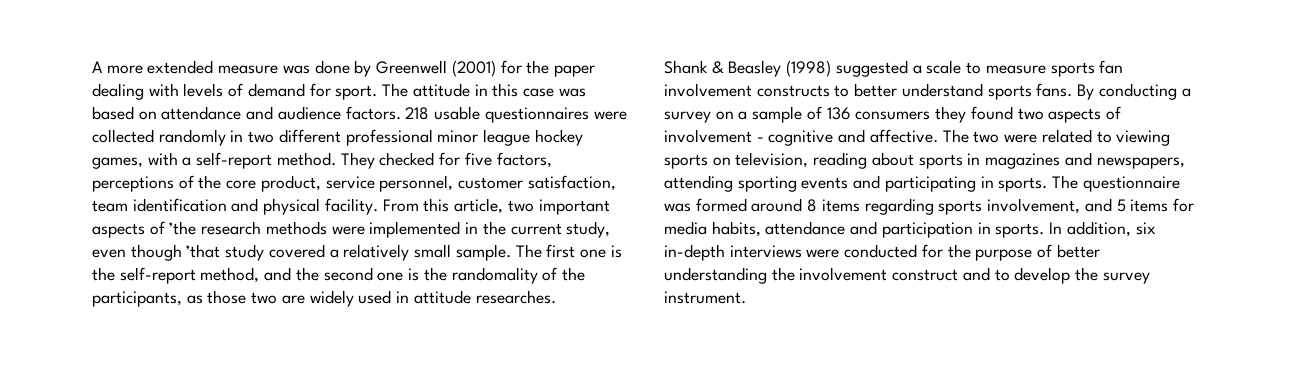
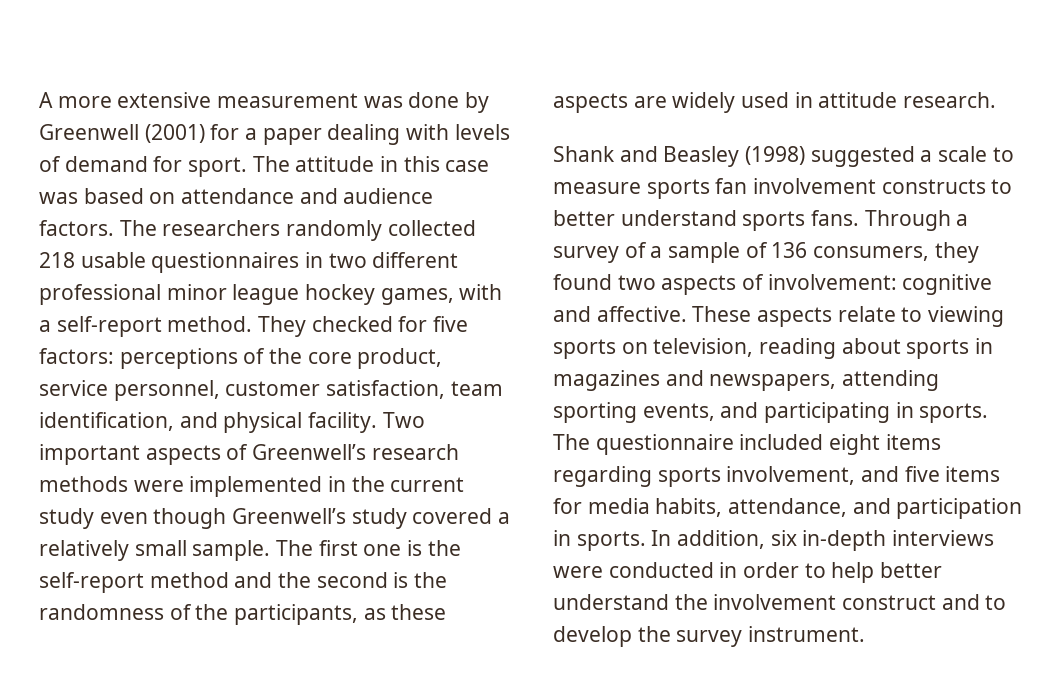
[147,60,279,74] extended measure -> [117,92,359,108] extensive measurement
[526,60,550,74] the -> [245,128,258,140] a
[405,106,627,123] [92,129,226,146] 218 usable questionnaires were collected randomly -> [119,220,476,241] [39,252,300,273] The researchers randomly collected 218 usable questionnaires
[496,152,552,168] factors, -> [39,348,114,364] factors:
[132,198,227,212] identification -> [39,412,174,431] identification,
[382,198,534,214] From this article, two -> [382,412,425,428] Two
[169,221,197,235] ’the -> [252,444,367,460] Greenwell’s
[566,221,611,238] study, -> [39,508,94,529] study
[186,244,221,258] ’that -> [232,508,347,524] Greenwell’s
[200,267,260,283] method, -> [149,572,229,588] method
[377,267,538,284] one is the randomality -> [393,572,448,588] [39,604,164,620] is the randomness
[207,290,278,304] those two -> [391,604,447,620] [553,93,628,113] these aspects
[475,290,556,304] researches. -> [903,92,997,108] research.
[711,61,724,74] & -> [619,146,658,162] and
[1077,83,1177,100] By conducting -> [864,210,951,231] Through
[715,111,734,120] on -> [624,242,647,258] of
[855,111,931,120] consumers -> [813,246,930,261] consumers,
[664,129,764,143] involvement - -> [767,274,897,290] involvement:
[942,129,1092,143] The two were related -> [692,306,896,327] These aspects relate
[801,177,849,189] events -> [642,403,715,421] events,
[664,198,818,212] was formed around 8 -> [739,434,881,455] included eight
[1116,199,1126,212] 5 -> [904,466,940,482] five
[765,221,846,235] attendance -> [728,498,848,517] attendance,
[921,244,1100,261] [664,267,767,284] for the purpose of better understanding -> [719,562,943,583] [553,594,669,610] in order to help better understand

